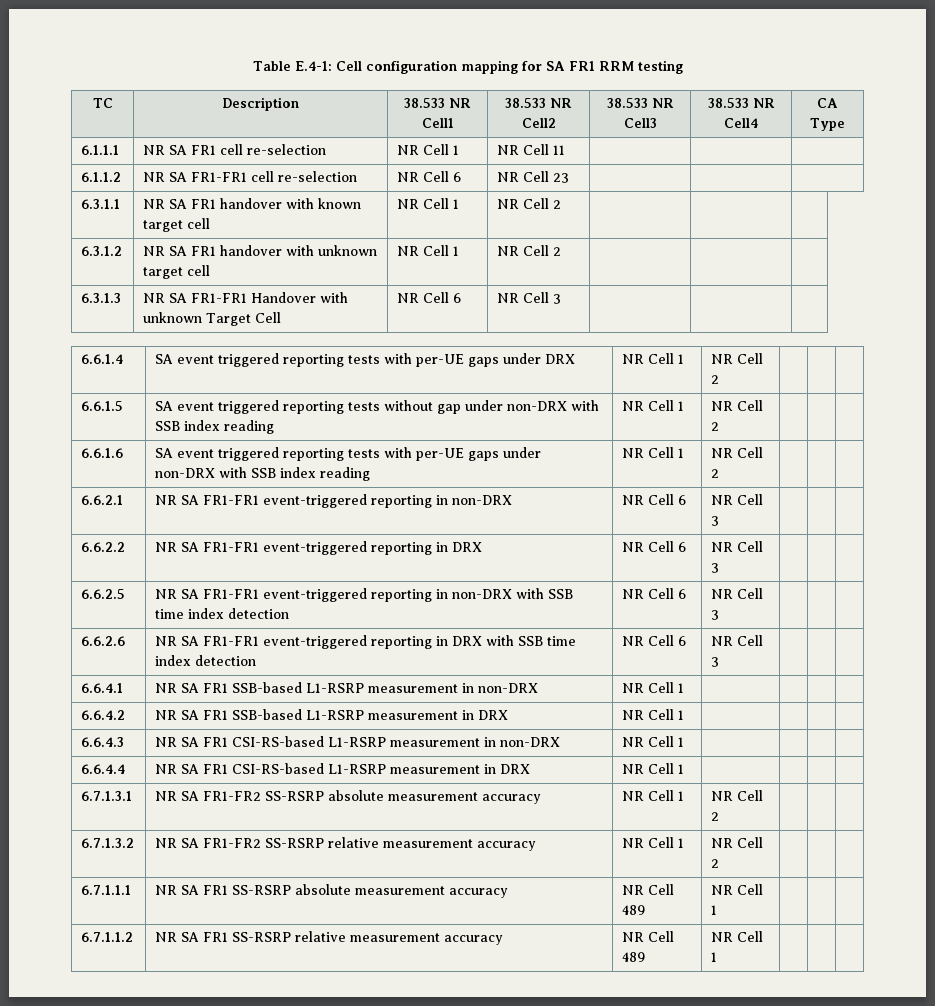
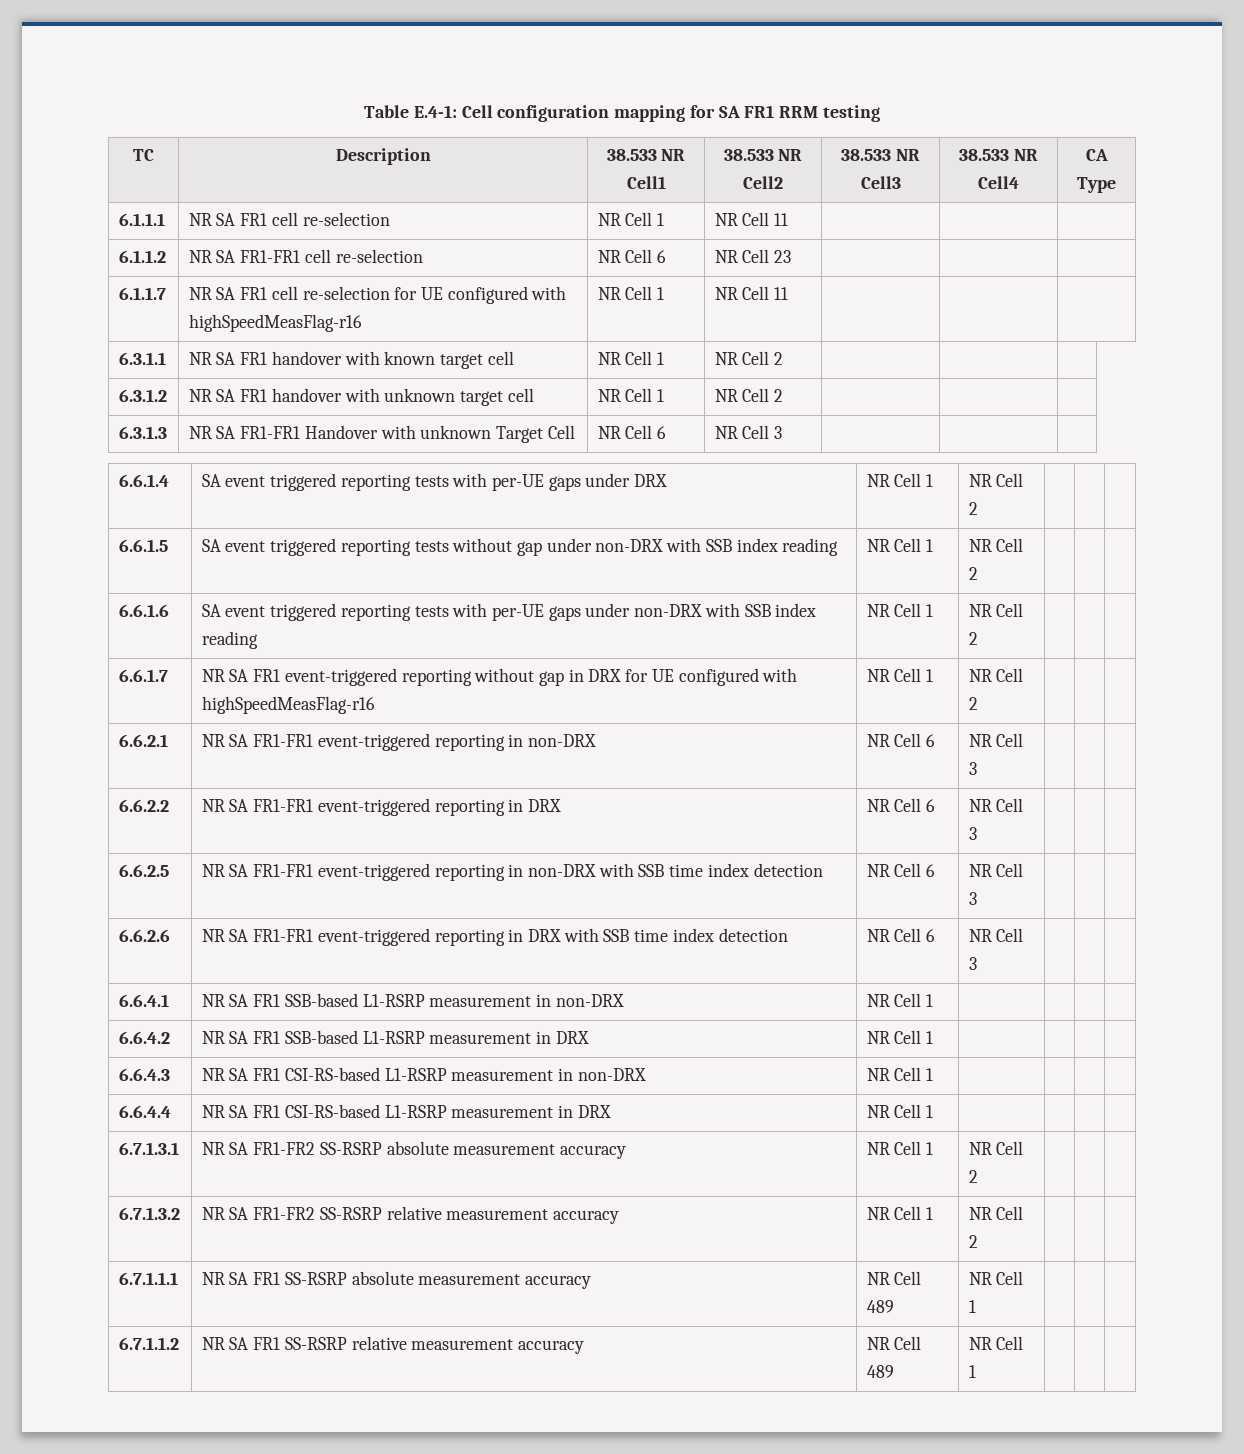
(570, 178) none -> [118,287,166,300] [188,286,567,304] [188,314,362,332] [597,286,665,300] [714,286,789,300] // 6.1.1.7 | NR SA FR1 cell re-selection for UE configured with highSpeedMeasFlag-r16 | NR Cell 1 | NR Cell 11 | | |
(720, 473) none -> [118,669,168,682] [201,668,798,686] [201,696,375,714] [866,668,934,682] [968,668,1024,682] [968,697,978,710] // 6.6.1.7 | NR SA FR1 event-triggered reporting without gap in DRX for UE configured with highSpeedMeasFlag-r16 | NR Cell 1 | NR Cell 2 | | |

